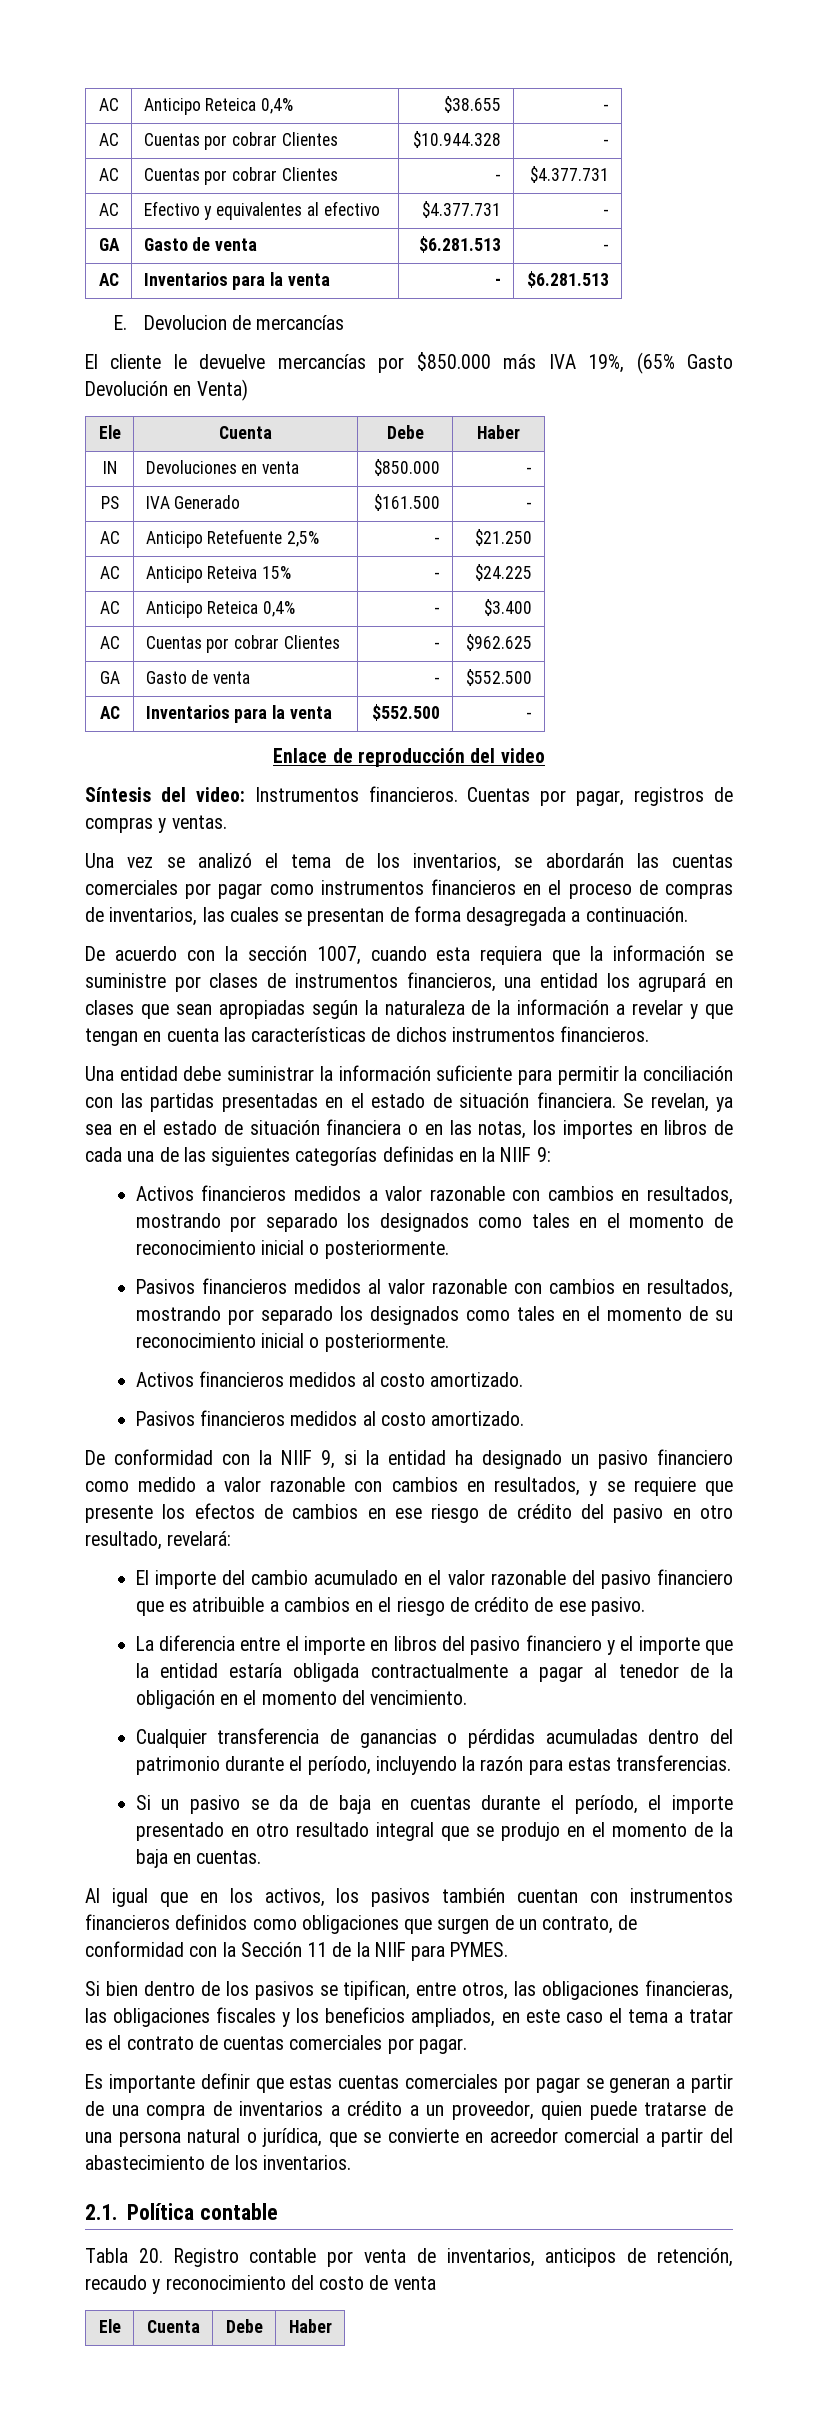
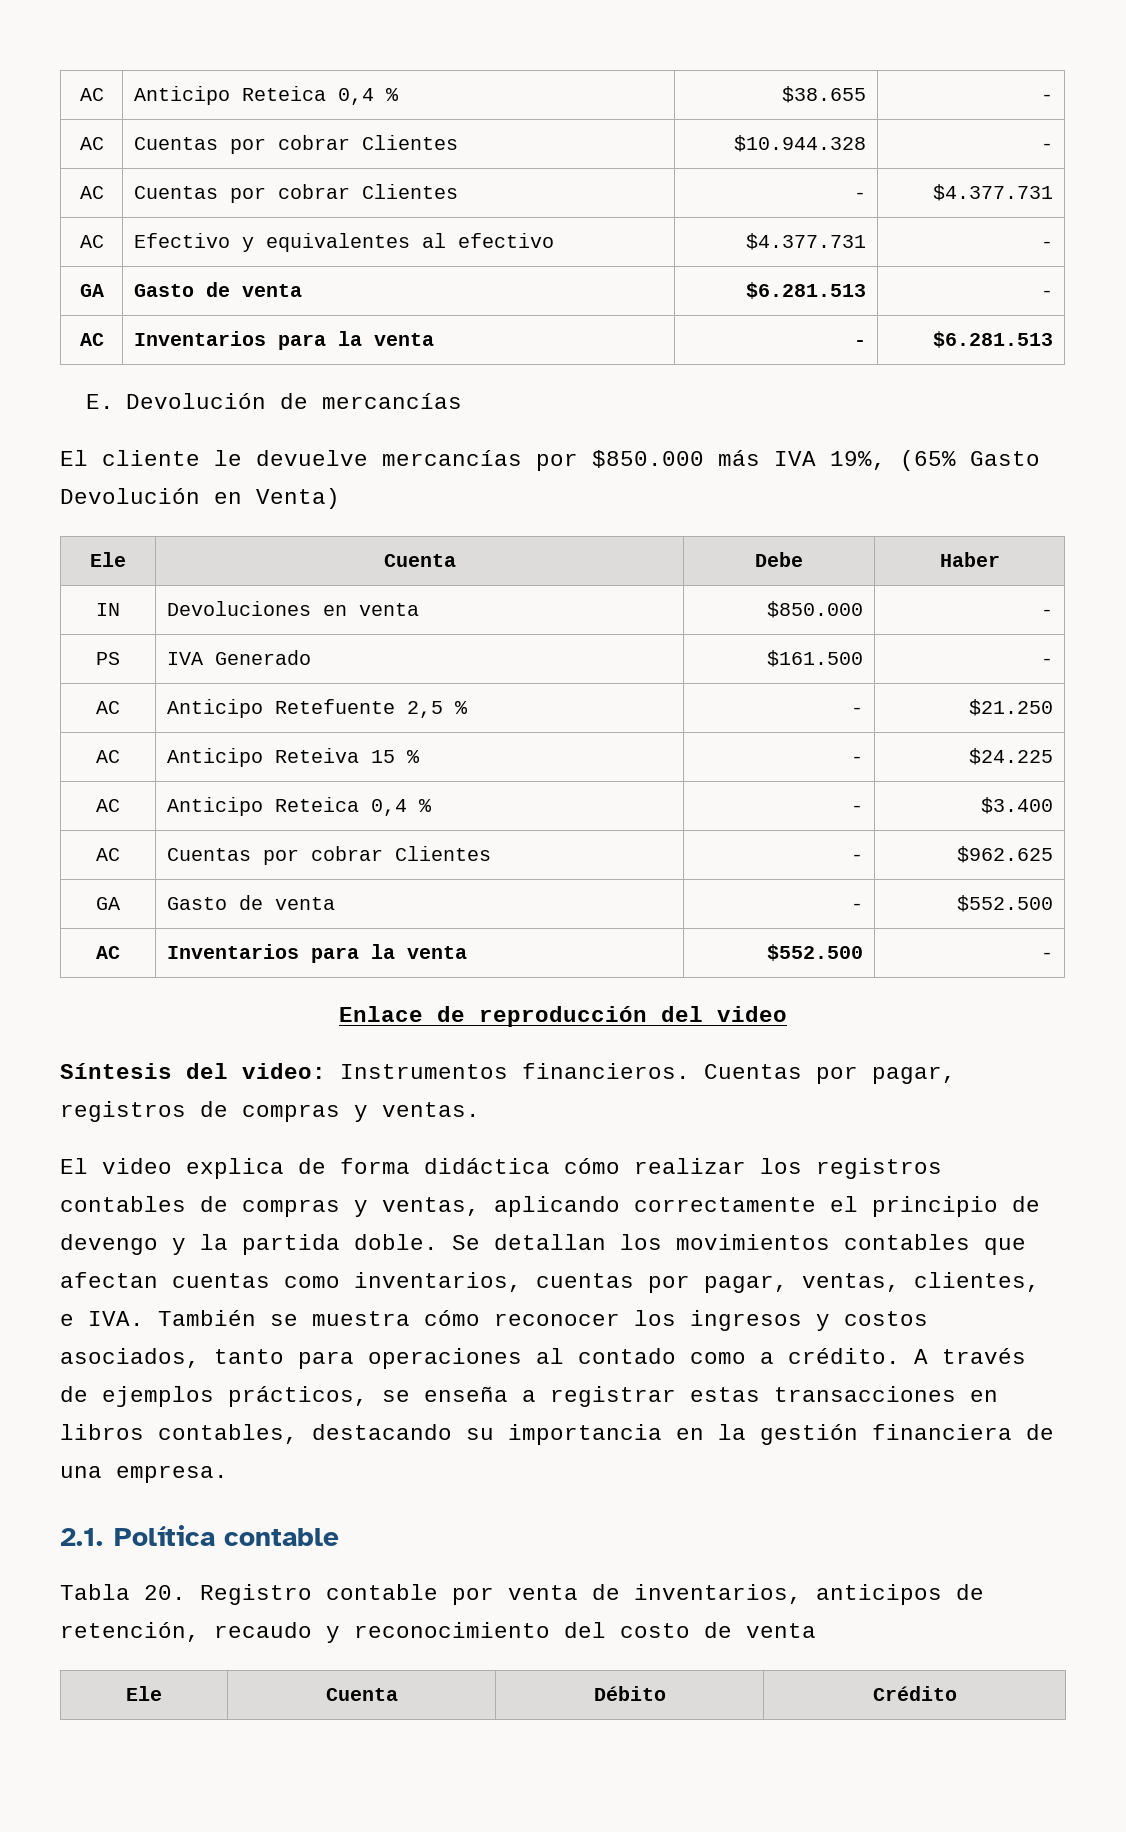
[98,98,119,111] [143,98,294,115] AC | Anticipo Reteica 0,4% -> [79,88,104,101] [133,86,399,105] AC | Anticipo Reteica 0,4 %
[143,315,227,330] Devolucion -> [125,393,266,409] Devolución
[287,531,320,547] 2,5% -> [406,701,468,718] 2,5 %
[262,566,292,579] 15% -> [370,750,420,763] 15 %
[263,601,296,617] 0,4% -> [370,799,432,816] 0,4 %
[85,853,733,872] [85,879,733,899] [85,906,688,926] [85,945,733,965] [85,972,734,992] [85,999,733,1019] [85,1026,650,1046] [85,1065,733,1085] [85,1092,733,1112] [85,1119,734,1139] [85,1146,551,1166] [135,1185,733,1205] [135,1213,733,1232] [135,1240,449,1259] [135,1278,734,1298] [135,1306,733,1325] [135,1333,449,1352] [135,1371,524,1387] [135,1410,525,1426] [85,1449,733,1469] [85,1477,733,1496] [85,1503,733,1523] [85,1531,232,1550] [135,1569,733,1589] [135,1597,646,1616] [135,1635,733,1655] [135,1663,733,1682] [135,1690,468,1709] [135,1728,733,1748] [135,1755,732,1775] [135,1795,733,1814] [135,1822,733,1841] [135,1849,262,1868] [85,1888,734,1907] [85,1914,638,1934] [85,1941,509,1961] [85,1980,733,2000] [85,2007,734,2027] [85,2035,467,2054] [85,2073,733,2093] [85,2101,733,2120] [85,2128,734,2147] [85,2155,351,2170] Una vez se analizó el tema de los inventarios, se abordarán las cuentas comerciales por pagar como instrumentos financieros en el proceso de compras de inventarios, las cuales se presentan de forma desagregada a continuación. // De acuerdo con la sección 1007, cuando esta requiera que la información se suministre por clases de instrumentos financieros, una entidad los agrupará en clases que sean apropiadas según la naturaleza de la información a revelar y que tengan en cuenta las características de dichos instrumentos financieros. // Una entidad debe suministrar la información suficiente para permitir la conciliación con las partidas presentadas en el estado de situación financiera. Se revelan, ya sea en el estado de situación financiera o en las notas, los importes en libros de cada una de las siguientes categorías definidas en la NIIF 9: // Activos financieros medidos a valor razonable con cambios en resultados, mostrando por separado los designados como tales en el momento de reconocimiento inicial o posteriormente. // Pasivos financieros medidos al valor razonable con cambios en resultados, mostrando por separado los designados como tales en el momento de su reconocimiento inicial o posteriormente. // Activos financieros medidos al costo amortizado. // Pasivos financieros medidos al costo amortizado. // De conformidad con la NIIF 9, si la entidad ha designado un pasivo financiero como medido a valor razonable con cambios en resultados, y se requiere que presente los efectos de cambios en ese riesgo de crédito del pasivo en otro resultado, revelará: // El importe del cambio acumulado en el valor razonable del pasivo financiero que es atribuible a cambios en el riesgo de crédito de ese pasivo. // La diferencia entre el importe en libros del pasivo financiero y el importe que la entidad estaría obligada contractualmente a pagar al tenedor de la obligación en el momento del vencimiento. // Cualquier transferencia de ganancias o pérdidas acumuladas dentro del patrimonio durante el período, incluyendo la razón para estas transferencias. // Si un pasivo se da de baja en cuentas durante el período, el importe presentado en otro resultado integral que se produjo en el momento de la baja en cuentas. // Al igual que en los activos, los pasivos también cuentan con instrumentos financieros definidos como obligaciones que surgen de un contrato, de conformidad con la Sección 11 de la NIIF para PYMES. // Si bien dentro de los pasivos se tipifican, entre otros, las obligaciones financieras, las obligaciones fiscales y los beneficios ampliados, en este caso el tema a tratar es el contrato de cuentas comerciales por pagar. // Es importante definir que estas cuentas comerciales por pagar se generan a partir de una compra de inventarios a crédito a un proveedor, quien puede tratarse de una persona natural o jurídica, que se convierte en acreedor comercial a partir del abastecimiento de los inventarios. -> [60,1158,942,1179] [60,1196,1040,1217] [60,1234,1026,1255] [60,1272,1040,1293] [60,1310,928,1331] [60,1348,1026,1369] [60,1386,998,1407] [60,1424,1054,1445] [60,1465,228,1483] El video explica de forma didáctica cómo realizar los registros contables de compras y ventas, aplicando correctamente el principio de devengo y la partida doble. Se detallan los movimientos contables que afectan cuentas como inventarios, cuentas por pagar, ventas, clientes, e IVA. También se muestra cómo reconocer los ingresos y costos asociados, tanto para operaciones al contado como a crédito. A través de ejemplos prácticos, se enseña a registrar estas transacciones en libros contables, destacando su importancia en la gestión financiera de una empresa.
[225,2319,263,2333] [288,2319,332,2333] Debe | Haber -> [593,1686,666,1701] [872,1686,957,1701] Débito | Crédito

